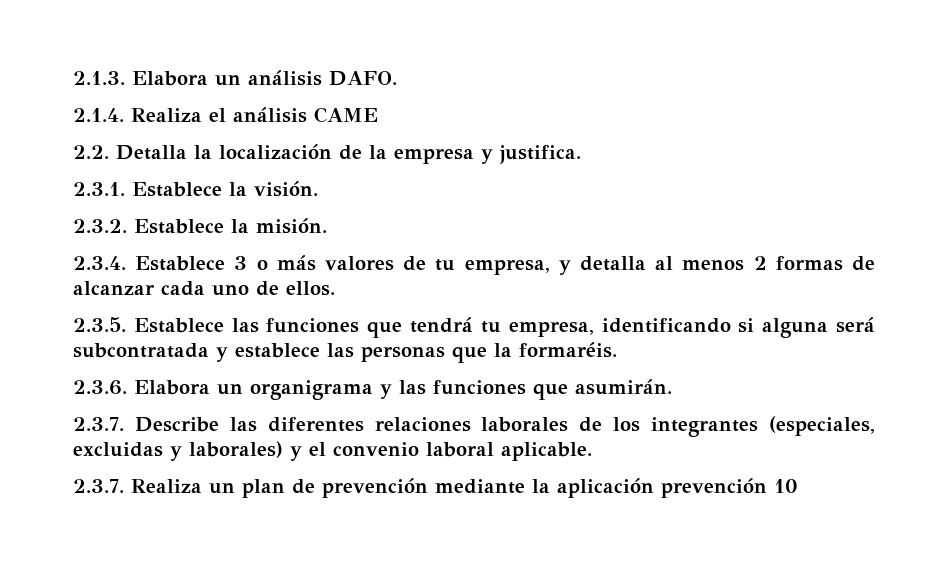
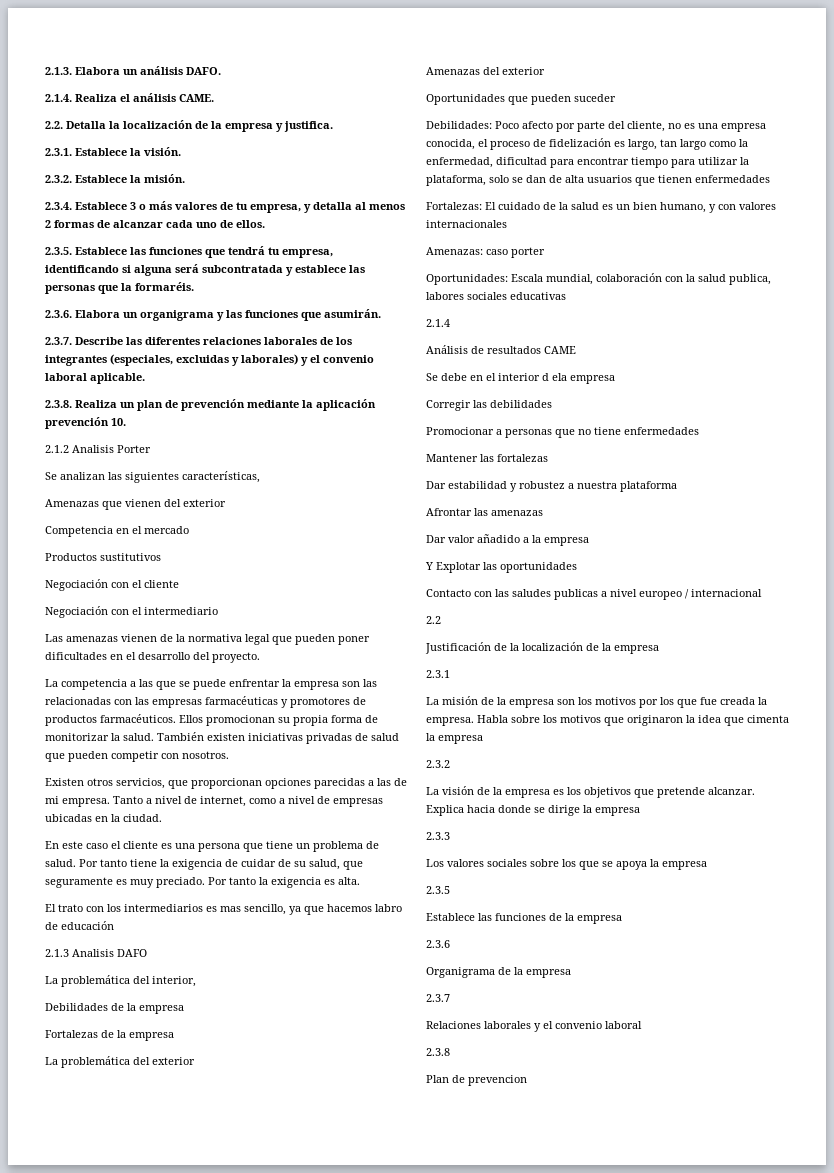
[314,107,378,123] CAME -> [179,94,214,102] CAME.
[73,479,124,493] 2.3.7. -> [45,400,72,408] 2.3.8.
[774,479,798,493] 10 -> [111,418,126,426] [45,445,151,453] [45,471,260,483] [45,499,226,510] [45,526,189,537] [45,553,161,561] [45,579,179,591] [45,606,218,618] [45,634,370,645] [45,652,260,663] [45,679,377,690] [45,696,366,708] [45,714,378,726] [45,732,399,744] [45,751,229,762] [45,778,407,789] [45,796,383,807] [45,814,162,822] [45,841,379,852] [45,859,363,870] [45,877,360,888] [45,904,402,915] [45,921,114,930] [45,949,147,957] [45,975,196,987] [45,1003,184,1014] [45,1030,174,1041] [45,1056,195,1068] [426,67,545,75] [426,94,616,105] [426,121,766,132] [426,138,748,150] [426,157,749,168] [426,175,770,186] [426,202,776,213] [426,220,507,228] [426,247,545,258] [426,273,771,285] [426,292,566,300] [426,319,450,327] [426,345,576,354] [426,373,615,384] [426,400,552,411] [426,427,699,438] [426,454,548,462] [426,481,677,492] [426,508,543,516] [426,534,589,546] [425,562,577,573] [426,589,762,600] [426,616,441,624] [425,642,659,654] [426,670,450,678] [426,696,767,708] [426,715,789,726] [426,733,483,744] [426,760,450,768] [426,786,755,798] [426,805,640,816] [426,832,450,840] [426,859,707,870] [426,886,450,894] [426,913,622,924] [426,940,450,948] [426,967,571,978] [426,994,450,1002] [426,1021,642,1032] [426,1048,450,1056] [426,1075,527,1086] 10. // 2.1.2 Analisis Porter // Se analizan las siguientes características, // Amenazas que vienen del exterior // Competencia en el mercado // Productos sustitutivos // Negociación con el cliente // Negociación con el intermediario // Las amenazas vienen de la normativa legal que pueden poner dificultades en el desarrollo del proyecto. // La competencia a las que se puede enfrentar la empresa son las relacionadas con las empresas farmacéuticas y promotores de productos farmacéuticos. Ellos promocionan su propia forma de monitorizar la salud. También existen iniciativas privadas de salud que pueden competir con nosotros. // Existen otros servicios, que proporcionan opciones parecidas a las de mi empresa. Tanto a nivel de internet, como a nivel de empresas ubicadas en la ciudad. // En este caso el cliente es una persona que tiene un problema de salud. Por tanto tiene la exigencia de cuidar de su salud, que seguramente es muy preciado. Por tanto la exigencia es alta. // El trato con los intermediarios es mas sencillo, ya que hacemos labro de educación // 2.1.3 Analisis DAFO // La problemática del interior, // Debilidades de la empresa // Fortalezas de la empresa // La problemática del exterior // Amenazas del exterior // Oportunidades que pueden suceder // Debilidades: Poco afecto por parte del cliente, no es una empresa conocida, el proceso de fidelización es largo, tan largo como la enfermedad, dificultad para encontrar tiempo para utilizar la plataforma, solo se dan de alta usuarios que tienen enfermedades // Fortalezas: El cuidado de la salud es un bien humano, y con valores internacionales // Amenazas: caso porter // Oportunidades: Escala mundial, colaboración con la salud publica, labores sociales educativas // 2.1.4 // Análisis de resultados CAME // Se debe en el interior d ela empresa // Corregir las debilidades // Promocionar a personas que no tiene enfermedades // Mantener las fortalezas // Dar estabilidad y robustez a nuestra plataforma // Afrontar las amenazas // Dar valor añadido a la empresa // Y Explotar las oportunidades // Contacto con las saludes publicas a nivel europeo / internacional // 2.2 // Justificación de la localización de la empresa // 2.3.1 // La misión de la empresa son los motivos por los que fue creada la empresa. Habla sobre los motivos que originaron la idea que cimenta la empresa // 2.3.2 // La visión de la empresa es los objetivos que pretende alcanzar. Explica hacia donde se dirige la empresa // 2.3.3 // Los valores sociales sobre los que se apoya la empresa // 2.3.5 // Establece las funciones de la empresa // 2.3.6 // Organigrama de la empresa // 2.3.7 // Relaciones laborales y el convenio laboral // 2.3.8 // Plan de prevencion

